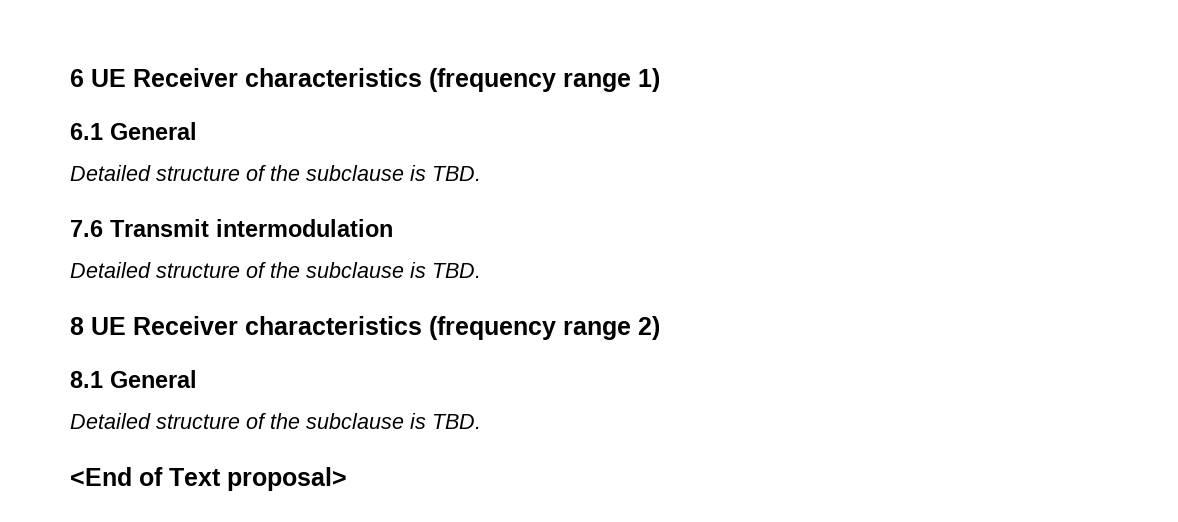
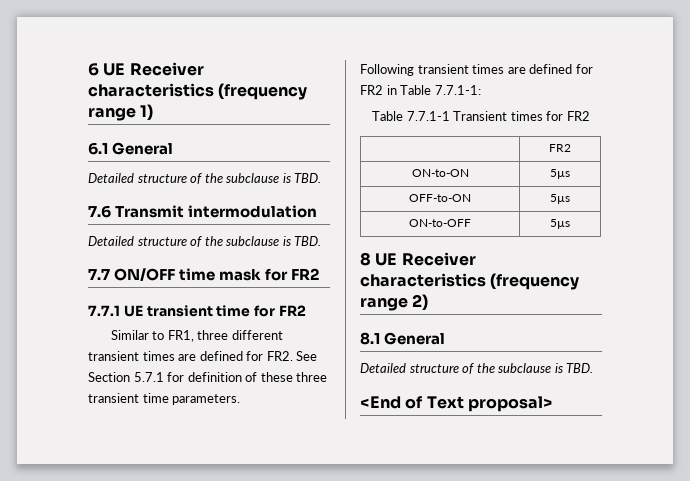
(481, 270) none -> [88,268,320,281] [88,305,306,317] [110,330,283,342] [88,351,318,361] [88,372,328,382] [88,393,241,405] [360,64,593,76] [360,85,481,95] [372,111,590,121] [549,144,571,152] [411,169,469,177] [550,169,570,179] [409,194,471,202] [550,194,570,204] [409,219,471,227] [550,219,570,229] // 7.7 ON/OFF time mask for FR2 // 7.7.1 UE transient time for FR2 // Similar to FR1, three different transient times are defined for FR2. See Section 5.7.1 for definition of these three transient time parameters. // Following transient times are defined for FR2 in Table 7.7.1-1: // Table 7.7.1-1 Transient times for FR2 // | FR2 // ON-to-ON | 5µs // OFF-to-ON | 5µs // ON-to-OFF | 5µs

